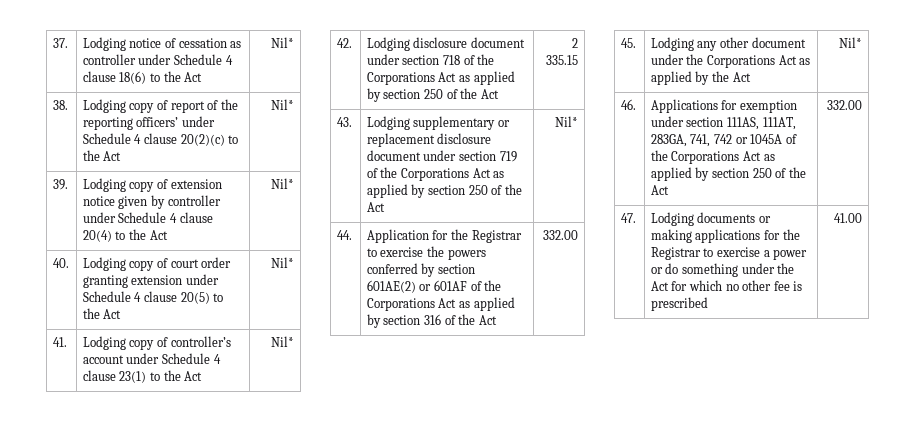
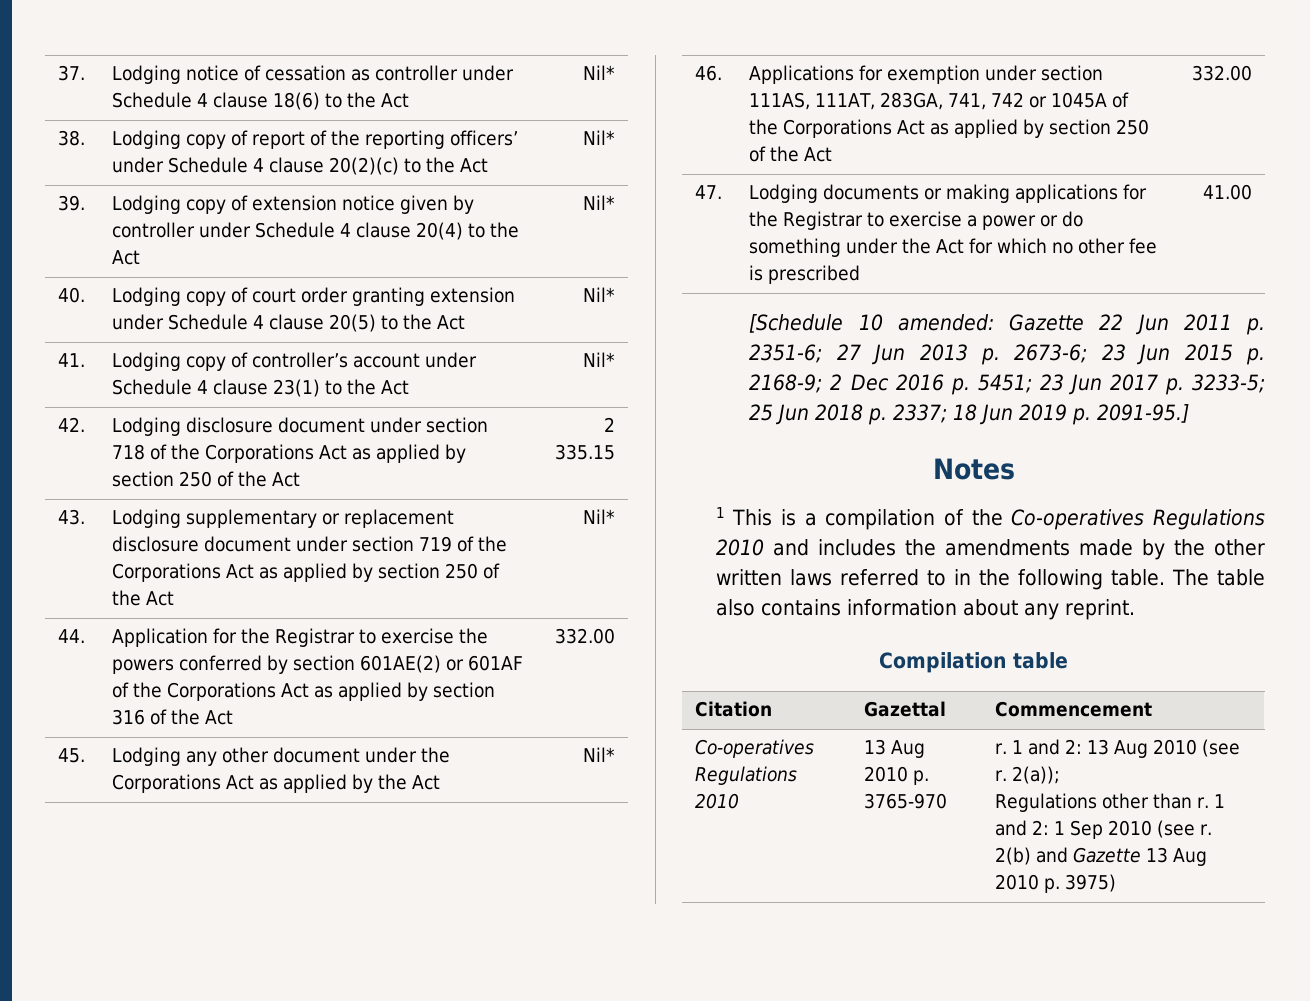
(863, 218) none -> [749,314,1265,335] [749,344,1265,365] [749,374,1265,395] [749,404,1190,425] [932,458,1015,480] [715,507,1265,530] [715,539,1265,560] [715,569,1265,590] [715,599,1135,620] [879,652,1068,673] [695,701,773,717] [864,701,947,717] [995,701,1153,717] [695,739,815,758] [695,766,798,785] [695,793,740,809] [864,739,926,758] [864,766,930,785] [864,793,948,809] [995,739,1241,758] [995,766,1061,784] [995,793,1226,812] [995,820,1213,839] [995,847,1208,866] [995,874,1117,893] // [Schedule 10 amended: Gazette 22 Jun 2011 p. 2351-6; 27 Jun 2013 p. 2673-6; 23 Jun 2015 p. 2168-9; 2 Dec 2016 p. 5451; 23 Jun 2017 p. 3233-5; 25 Jun 2018 p. 2337; 18 Jun 2019 p. 2091-95.] // Notes // 1 This is a compilation of the Co-operatives Regulations 2010 and includes the amendments made by the other written laws referred to in the following table. The table also contains information about any reprint. // Compilation table // Citation | Gazettal | Commencement // Co-operatives Regulations 2010 | 13 Aug 2010 p. 3765-970 | r. 1 and 2: 13 Aug 2010 (see r. 2(a)); // Regulations other than r. 1 and 2: 1 Sep 2010 (see r. 2(b) and Gazette 13 Aug 2010 p. 3975)

